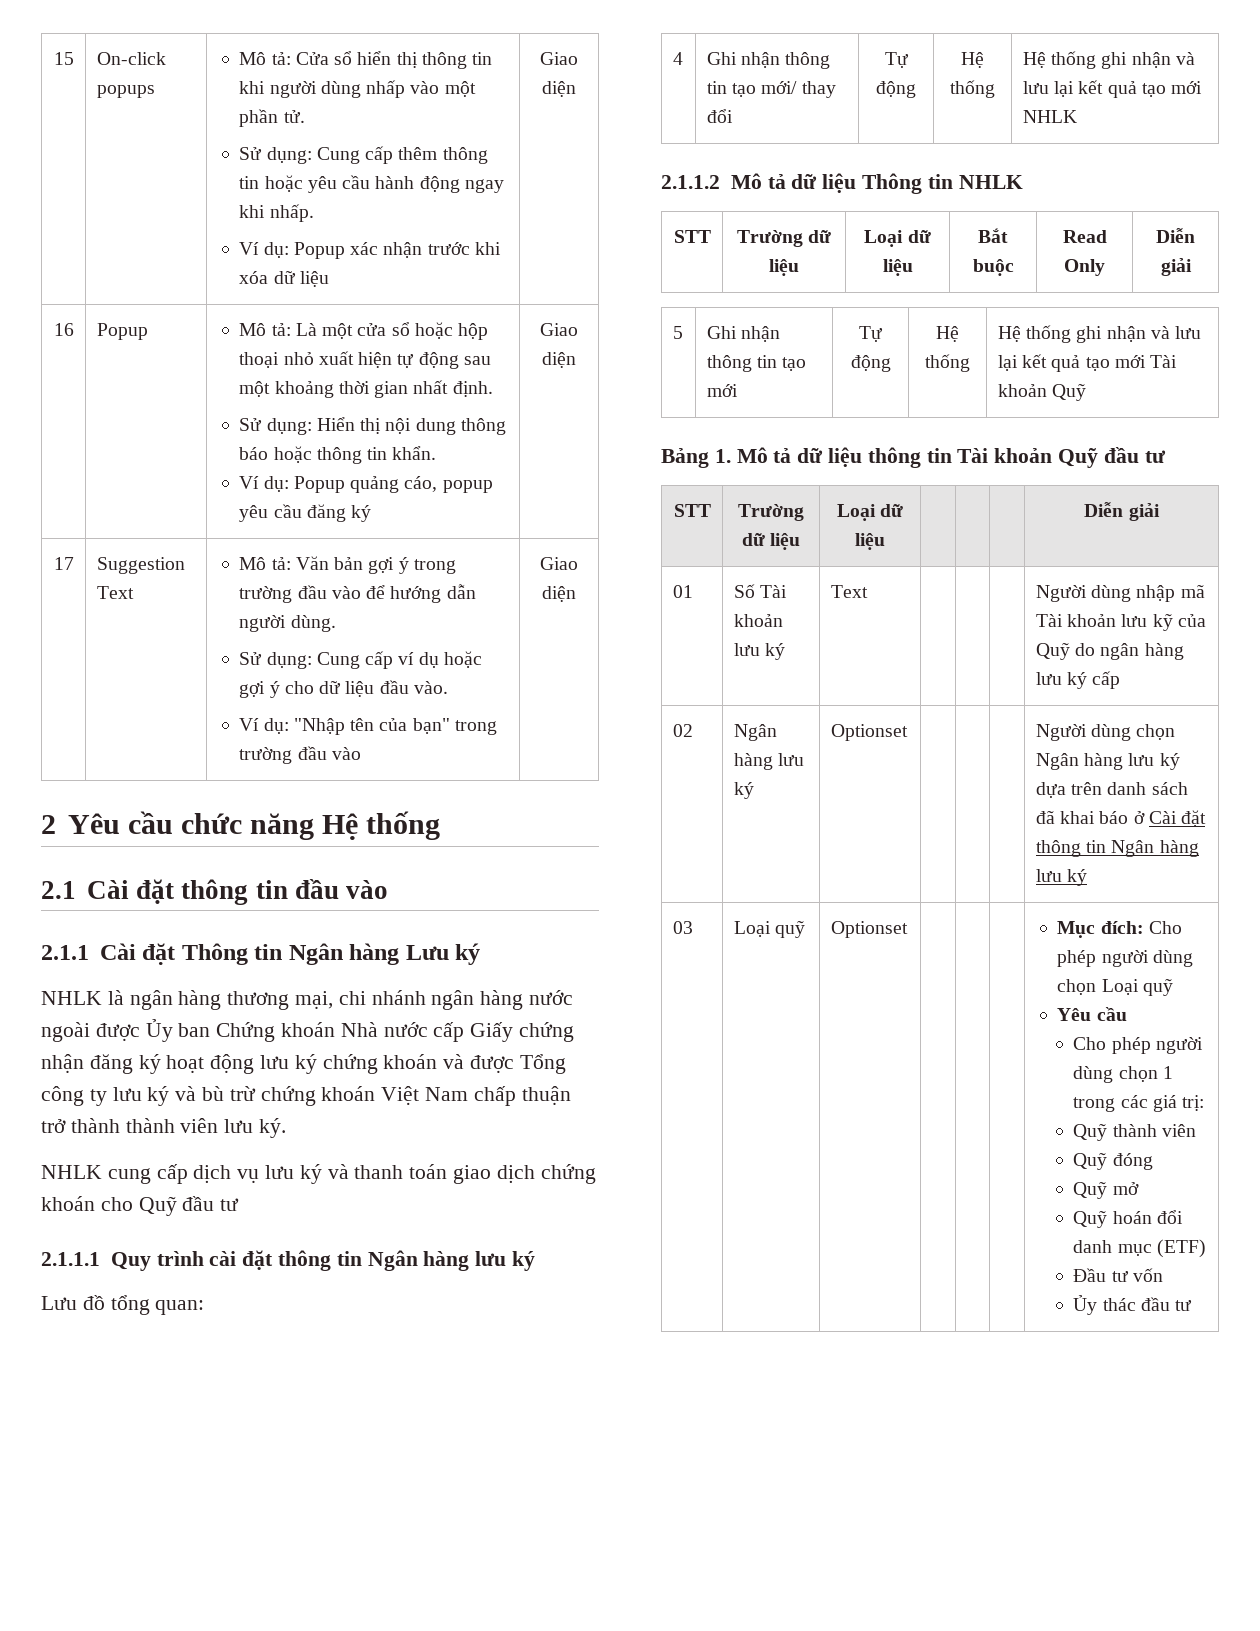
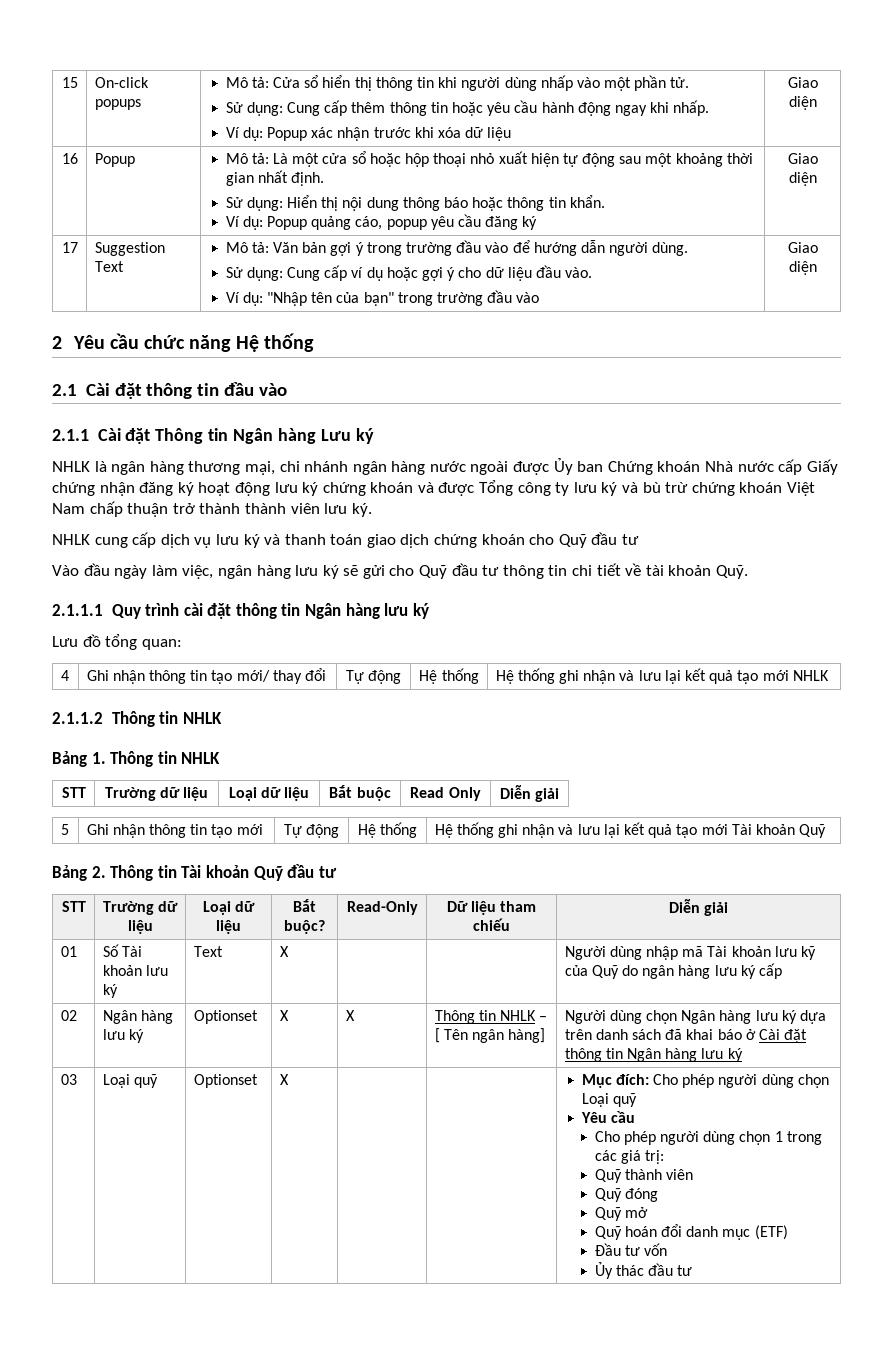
(240, 1204) none -> [52,563,748,579] // Vào đầu ngày làm việc, ngân hàng lưu ký sẽ gửi cho Quỹ đầu tư thông tin chi tiết về tài khoản Quỹ.
[730,173,857,193] Mô tả dữ liệu -> [111,711,222,727] [52,751,106,767] Thông tin NHLK // Bảng 1.
[714,447,921,468] 1. Mô tả dữ liệu thông -> [91,865,154,881] 2. Thông
(885, 541) | | -> [293,899,316,912] [284,920,325,934] [346,901,418,915] [446,901,537,915] [473,918,510,931] Bắt buộc? | Read-Only | Dữ liệu tham chiếu
(868, 591) none -> [279,946,289,957] X
(908, 732) | | -> [279,1010,289,1021] [345,1010,355,1021] [434,1010,548,1024] [434,1028,546,1043] X | X | Thông tin NHLK – [ Tên ngân hàng]
(908, 929) none -> [279,1074,289,1085] X

